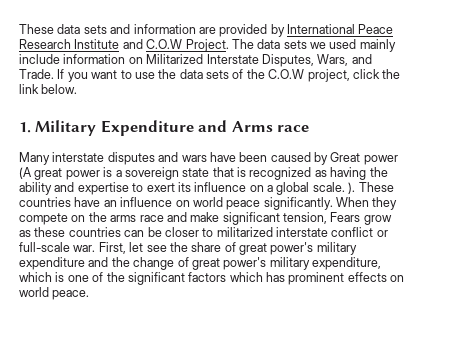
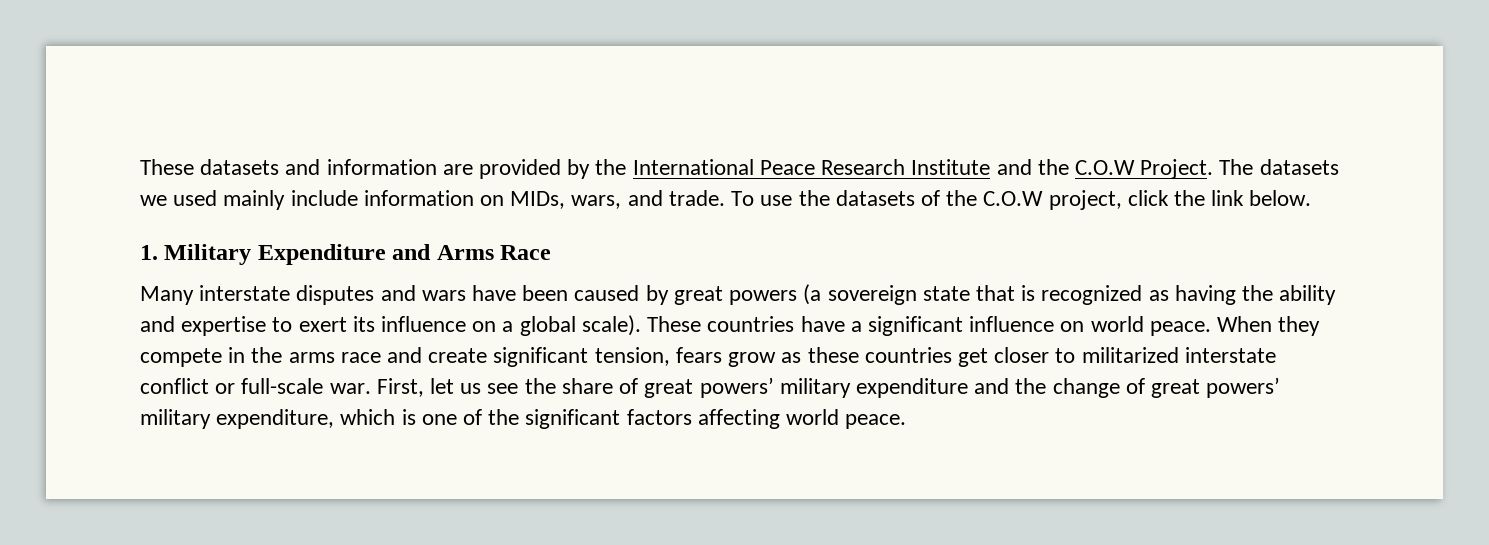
[19,24,107,34] These data sets -> [140,159,280,175] These datasets
(285, 30) none -> [595,159,627,175] the
(143, 44) none -> [1037,159,1069,175] the
[257,39,307,49] data sets -> [1259,159,1339,175] datasets
[146,54,372,67] [19,69,229,82] Militarized Interstate Disputes, Wars, and Trade. If you want to use the data sets -> [510,190,915,209] MIDs, wars, and trade. To use the datasets
[277,125,310,132] race -> [500,245,552,260] Race
[330,152,398,165] [19,167,122,180] Great power (A great power is a -> [673,284,822,305] great powers (a
[312,182,356,194] scale. ). -> [581,315,641,336] scale).
[103,200,117,207] an -> [850,316,963,336] a significant
[226,197,333,210] peace significantly. -> [1149,321,1211,336] peace.
[71,215,86,222] on -> [228,347,246,363] in
[190,212,220,222] make -> [428,348,488,363] create
[330,212,361,222] Fears -> [675,347,722,363] fears
[124,227,162,237] can be -> [957,348,988,367] get
(144, 247) none -> [460,383,482,394] us
[270,242,314,255] power's -> [699,377,774,398] powers’
[223,257,267,270] power's -> [1206,377,1281,398] powers’
[229,272,405,285] which has prominent effects on -> [697,409,780,429] affecting

